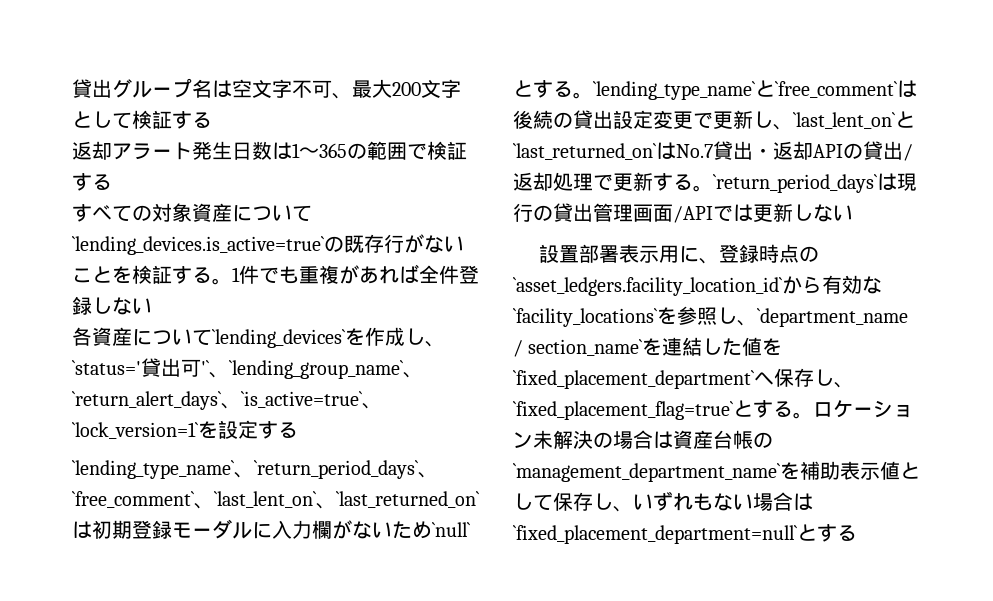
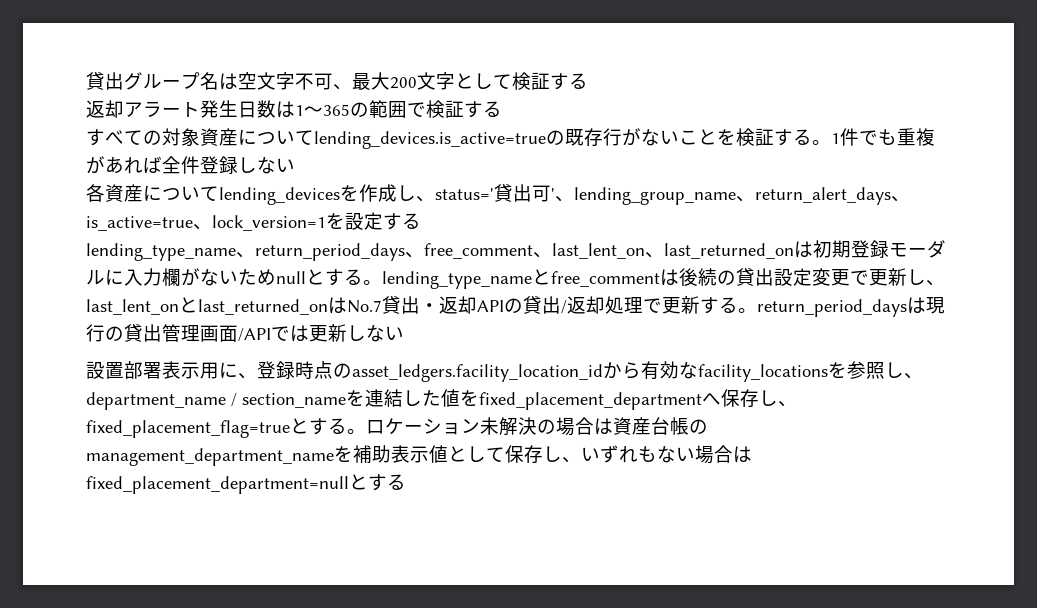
[72,236,325,255] `lending_devices.is_active=true` -> [314,131,546,149] lending_devices.is_active=true
[212,329,346,348] `lending_devices` -> [219,187,340,205] lending_devices
[72,358,423,379] [72,391,382,410] [72,420,298,439] [72,460,438,479] [72,491,480,509] `status='貸出可'`、`lending_group_name`、`return_alert_days`、`is_active=true`、`lock_version=1`を設定する // `lending_type_name`、`return_period_days`、`free_comment`、`last_lent_on`、`last_returned_on` -> [435,184,910,205] [86,212,421,231] [86,243,794,261] status='貸出可'、lending_group_name、return_alert_days、is_active=true、lock_version=1を設定する // lending_type_name、return_period_days、free_comment、last_lent_on、last_returned_on
[432,522,471,537] [513,80,898,100] `null`とする。`lending_type_name`と`free_comment` -> [276,269,660,289] nullとする。lending_type_nameとfree_comment
[793,111,915,129] [513,143,657,160] `last_lent_on`と`last_returned_on` -> [86,297,328,315] last_lent_onとlast_returned_on
[713,174,878,193] `return_period_days` -> [757,299,907,317] return_period_days
[513,277,783,296] `asset_ledgers.facility_location_id` -> [352,364,603,382] asset_ledgers.facility_location_id
[513,308,658,327] `facility_locations` -> [698,364,828,382] facility_locations
[757,308,908,327] [513,339,644,357] `department_name / section_name` -> [86,392,346,410] department_name / section_name
[513,370,755,389] `fixed_placement_department` -> [479,392,702,410] fixed_placement_department
[513,401,734,420] `fixed_placement_flag=true` -> [86,420,290,438] fixed_placement_flag=true
[513,463,781,482] `management_department_name` -> [86,448,334,466] management_department_name
[513,525,798,544] `fixed_placement_department=null` -> [86,476,349,494] fixed_placement_department=null

